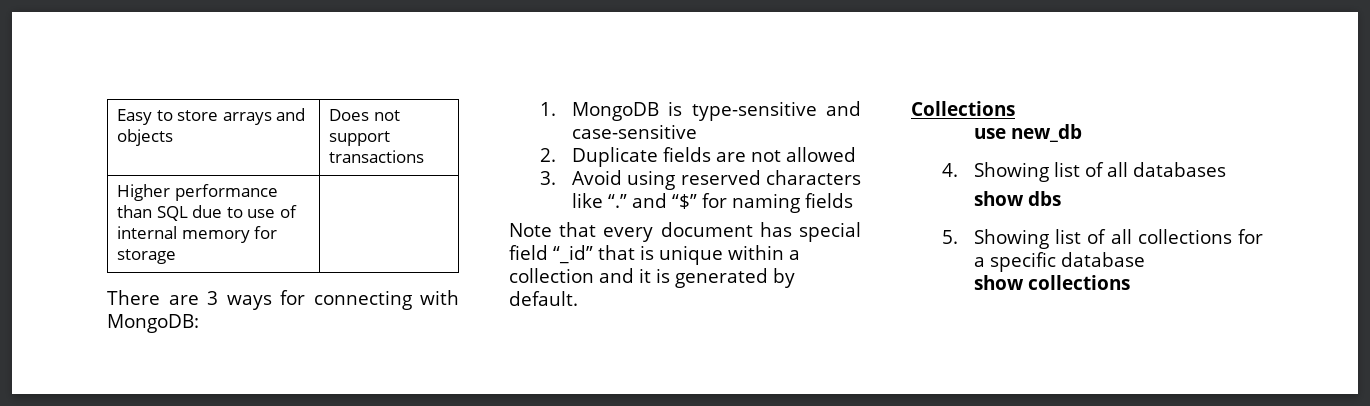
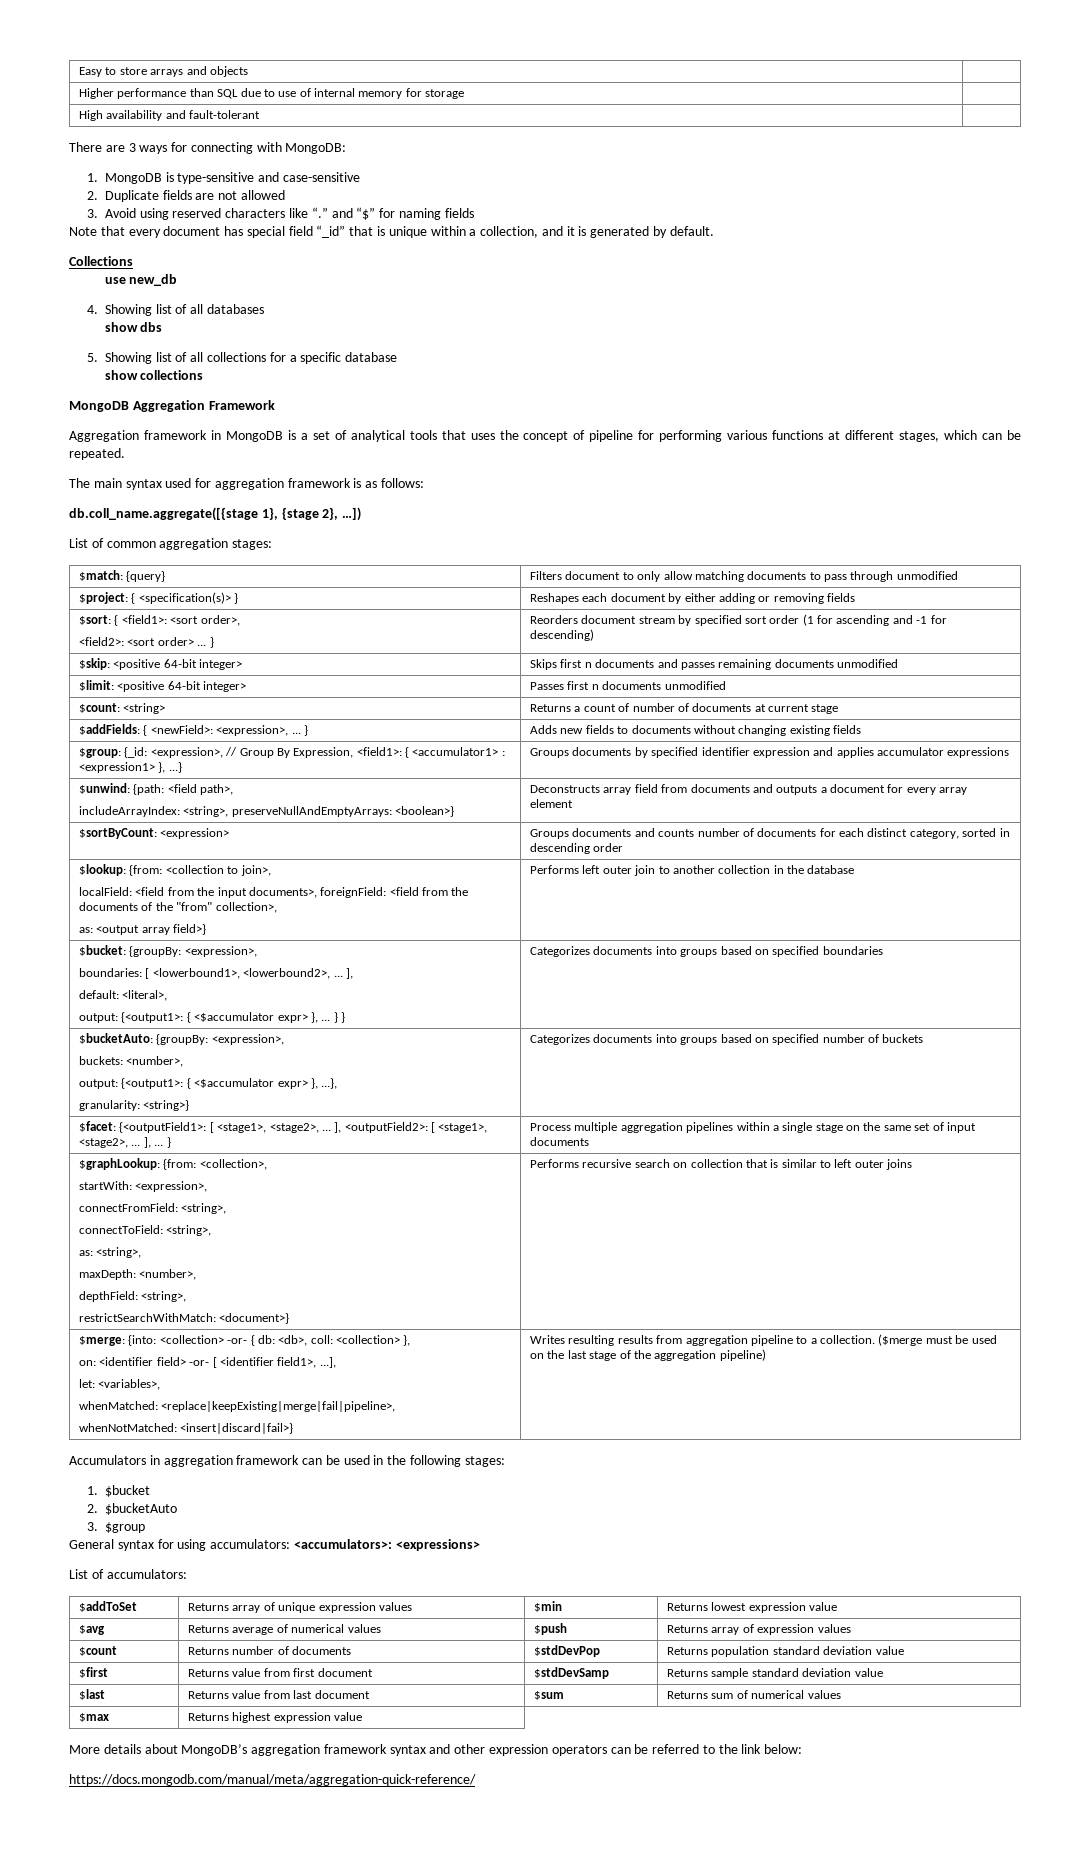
[329,109,400,121] [329,131,391,146] [329,150,425,163] Does not support transactions -> (248, 71) none
(177, 256) none -> [79,110,261,121] // High availability and fault-tolerant |
[509,268,594,283] collection -> [480,226,539,238] collection,
(1130, 282) none -> [69,400,275,412] [69,430,1022,442] [69,448,125,460] [69,478,425,490] [69,507,362,521] [69,538,273,550] [79,570,166,582] [530,571,958,582] [79,592,239,604] [530,593,856,604] [79,615,240,626] [79,637,214,648] [530,614,947,626] [530,629,595,641] [79,658,243,670] [530,659,899,670] [79,680,247,692] [530,681,726,690] [79,703,166,714] [530,703,839,714] [79,724,308,736] [530,725,862,736] [79,747,505,758] [79,762,182,773] [530,747,1010,758] [79,783,234,795] [79,806,455,817] [530,784,968,795] [530,799,574,808] [79,828,230,839] [530,828,1010,839] [530,843,624,854] [79,864,271,876] [79,887,469,898] [79,902,277,913] [79,924,207,935] [530,865,855,876] [79,945,257,957] [79,968,353,979] [79,990,168,1001] [79,1012,346,1023] [530,946,883,957] [79,1033,284,1045] [79,1056,184,1067] [79,1078,338,1089] [79,1100,190,1111] [530,1034,924,1045] [79,1121,488,1133] [79,1137,171,1148] [530,1122,976,1133] [530,1137,590,1146] [79,1158,267,1170] [79,1181,208,1192] [79,1203,227,1214] [79,1225,212,1236] [79,1247,142,1258] [79,1269,197,1280] [79,1291,187,1302] [79,1313,290,1324] [530,1159,913,1170] [79,1335,411,1346] [79,1357,336,1368] [79,1379,161,1390] [79,1401,396,1412] [79,1423,294,1434] [530,1334,997,1346] [530,1349,766,1361] [69,1455,505,1467] [86,1485,150,1497] [86,1503,177,1515] [86,1522,145,1533] [69,1539,480,1551] [69,1569,187,1579] [79,1601,138,1612] [188,1602,412,1613] [534,1601,563,1612] [667,1602,838,1613] [79,1625,106,1635] [188,1624,381,1635] [534,1623,568,1635] [667,1624,851,1635] [79,1646,118,1656] [188,1646,352,1655] [534,1645,601,1657] [667,1646,904,1657] [79,1667,109,1678] [188,1668,373,1677] [534,1667,610,1679] [667,1668,883,1679] [79,1689,106,1700] [188,1690,370,1699] [534,1691,565,1700] [667,1690,841,1699] [79,1713,110,1722] [188,1712,363,1723] [69,1744,803,1756] [69,1774,476,1786] // MongoDB Aggregation Framework // Aggregation framework in MongoDB is a set of analytical tools that uses the concept of pipeline for performing various functions at different stages, which can be repeated. // The main syntax used for aggregation framework is as follows: // db.coll_name.aggregate([{stage 1}, {stage 2}, …]) // List of common aggregation stages: // $match: {query} | Filters document to only allow matching documents to pass through unmodified // $project: { <specification(s)> } | Reshapes each document by either adding or removing fields // $sort: { <field1>: <sort order>, // <field2>: <sort order> ... } | Reorders document stream by specified sort order (1 for ascending and -1 for descending) // $skip: <positive 64-bit integer> | Skips first n documents and passes remaining documents unmodified // $limit: <positive 64-bit integer> | Passes first n documents unmodified // $count: <string> | Returns a count of number of documents at current stage // $addFields: { <newField>: <expression>, ... } | Adds new fields to documents without changing existing fields // $group: {_id: <expression>, // Group By Expression, <field1>: { <accumulator1> : <expression1> }, ...} | Groups documents by specified identifier expression and applies accumulator expressions // $unwind: {path: <field path>, // includeArrayIndex: <string>, preserveNullAndEmptyArrays: <boolean>} | Deconstructs array field from documents and outputs a document for every array element // $sortByCount: <expression> | Groups documents and counts number of documents for each distinct category, sorted in descending order // $lookup: {from: <collection to join>, // localField: <field from the input documents>, foreignField: <field from the documents of the "from" collection>, // as: <output array field>} | Performs left outer join to another collection in the database // $bucket: {groupBy: <expression>, // boundaries: [ <lowerbound1>, <lowerbound2>, ... ], // default: <literal>, // output: {<output1>: { <$accumulator expr> }, ... } } | Categorizes documents into groups based on specified boundaries // $bucketAuto: {groupBy: <expression>, // buckets: <number>, // output: {<output1>: { <$accumulator expr> }, ...}, // granularity: <string>} | Categorizes documents into groups based on specified number of buckets // $facet: {<outputField1>: [ <stage1>, <stage2>, ... ], <outputField2>: [ <stage1>, <stage2>, ... ], ... } | Process multiple aggregation pipelines within a single stage on the same set of input documents // $graphLookup: {from: <collection>, // startWith: <expression>, // connectFromField: <string>, // connectToField: <string>, // as: <string>, // maxDepth: <number>, // depthField: <string>, // restrictSearchWithMatch: <document>} | Performs recursive search on collection that is similar to left outer joins // $merge: {into: <collection> -or- { db: <db>, coll: <collection> }, // on: <identifier field> -or- [ <identifier field1>, ...], // let: <variables>, // whenMatched: <replace|keepExisting|merge|fail|pipeline>, // whenNotMatched: <insert|discard|fail>} | Writes resulting results from aggregation pipeline to a collection. ($merge must be used on the last stage of the aggregation pipeline) // Accumulators in aggregation framework can be used in the following stages: // 1. $bucket // 2. $bucketAuto // 3. $group // General syntax for using accumulators: <accumulators>: <expressions> // List of accumulators: // $addToSet | Returns array of unique expression values | $min | Returns lowest expression value // $avg | Returns average of numerical values | $push | Returns array of expression values // $count | Returns number of documents | $stdDevPop | Returns population standard deviation value // $first | Returns value from first document | $stdDevSamp | Returns sample standard deviation value // $last | Returns value from last document | $sum | Returns sum of numerical values // $max | Returns highest expression value // More details about MongoDB’s aggregation framework syntax and other expression operators can be referred to the link below: // https://docs.mongodb.com/manual/meta/aggregation-quick-reference/

